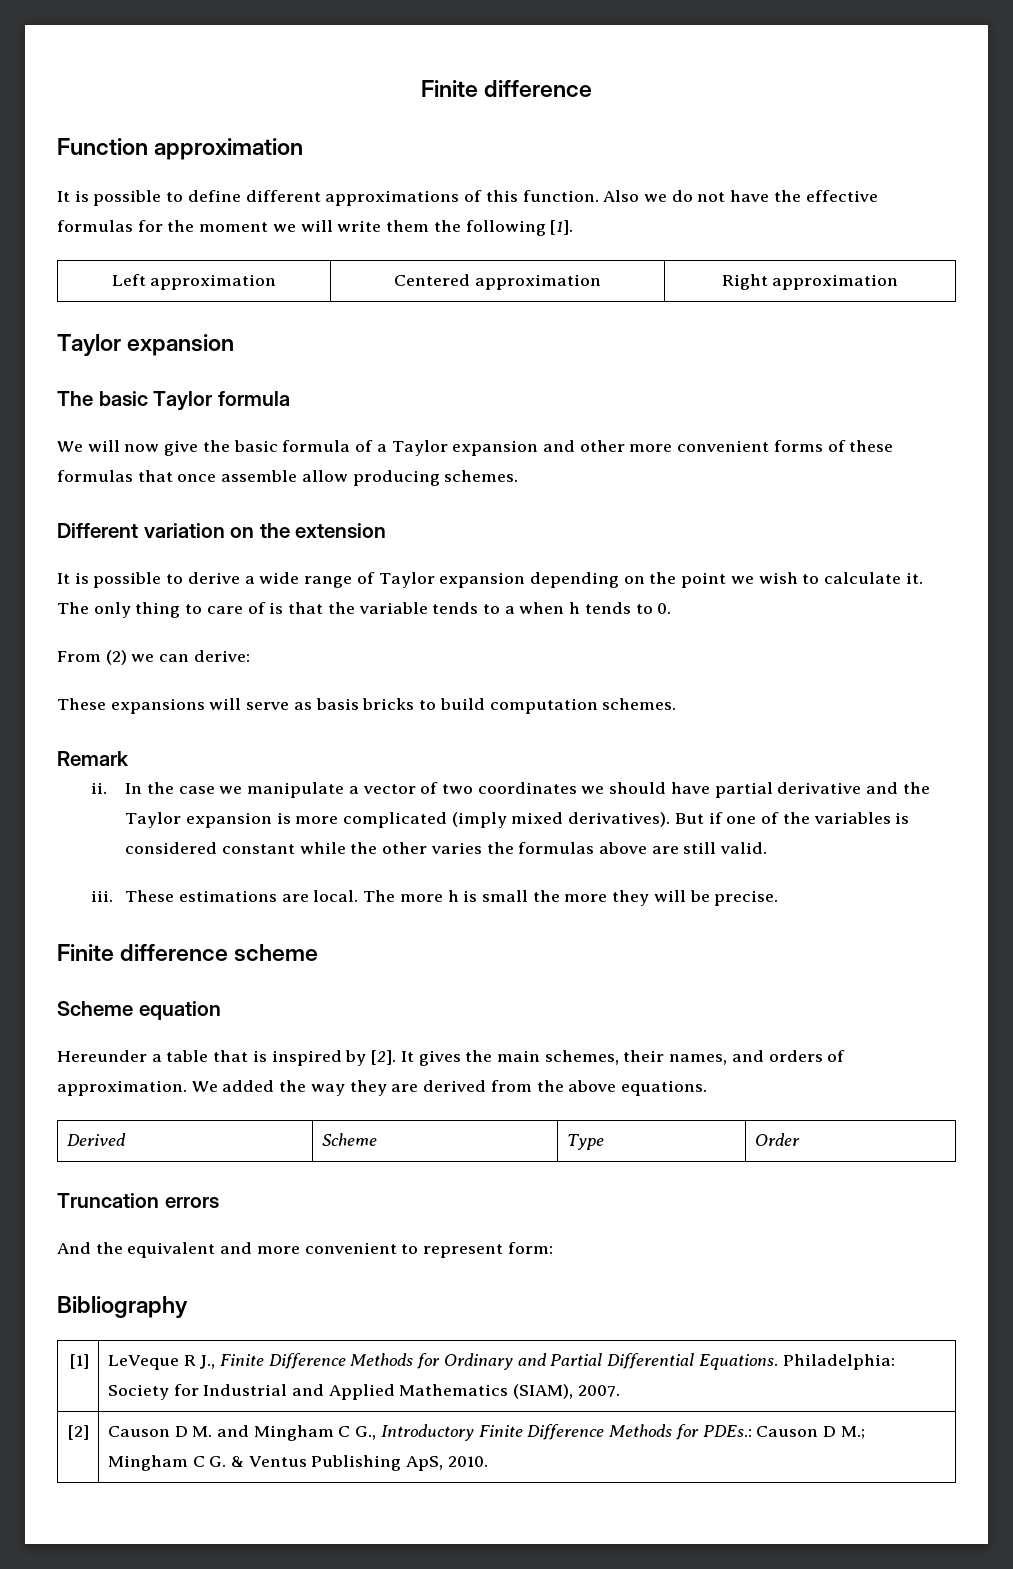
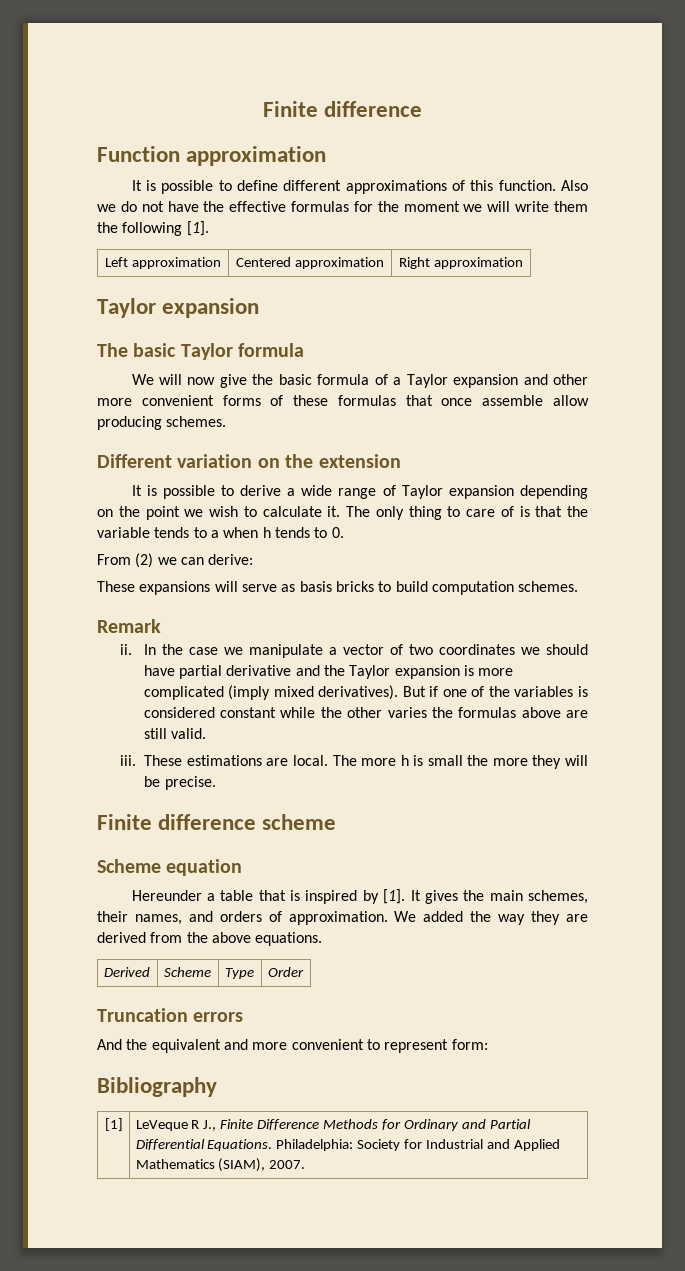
[371,1050,397,1065] [2]. -> [383,889,406,904] [1].
[68,1425,90,1440] [107,1424,865,1441] [107,1455,488,1471] // [2] | Causon D M. and Mingham C G., Introductory Finite Difference Methods for PDEs.: Causon D M.; Mingham C G. & Ventus Publishing ApS, 2010. -> (306, 1164) none

